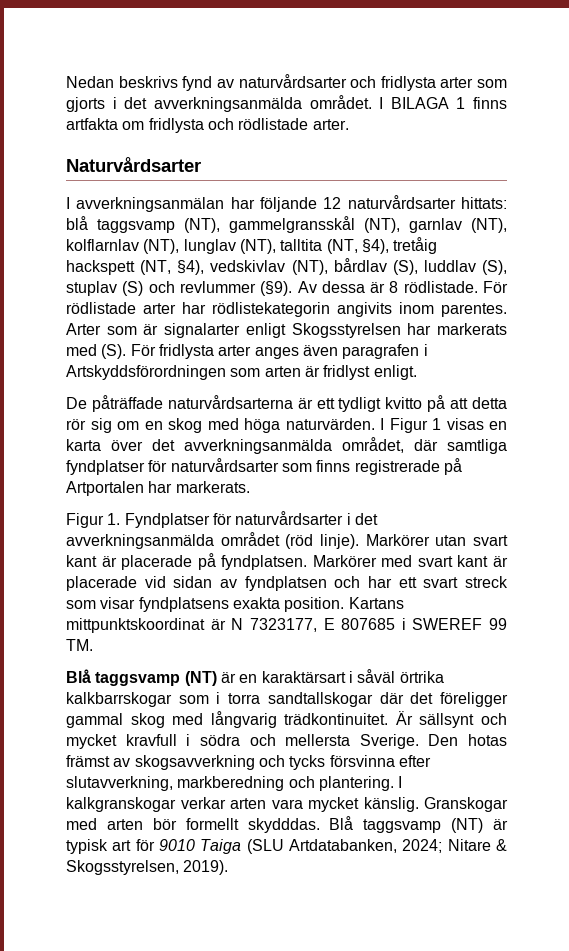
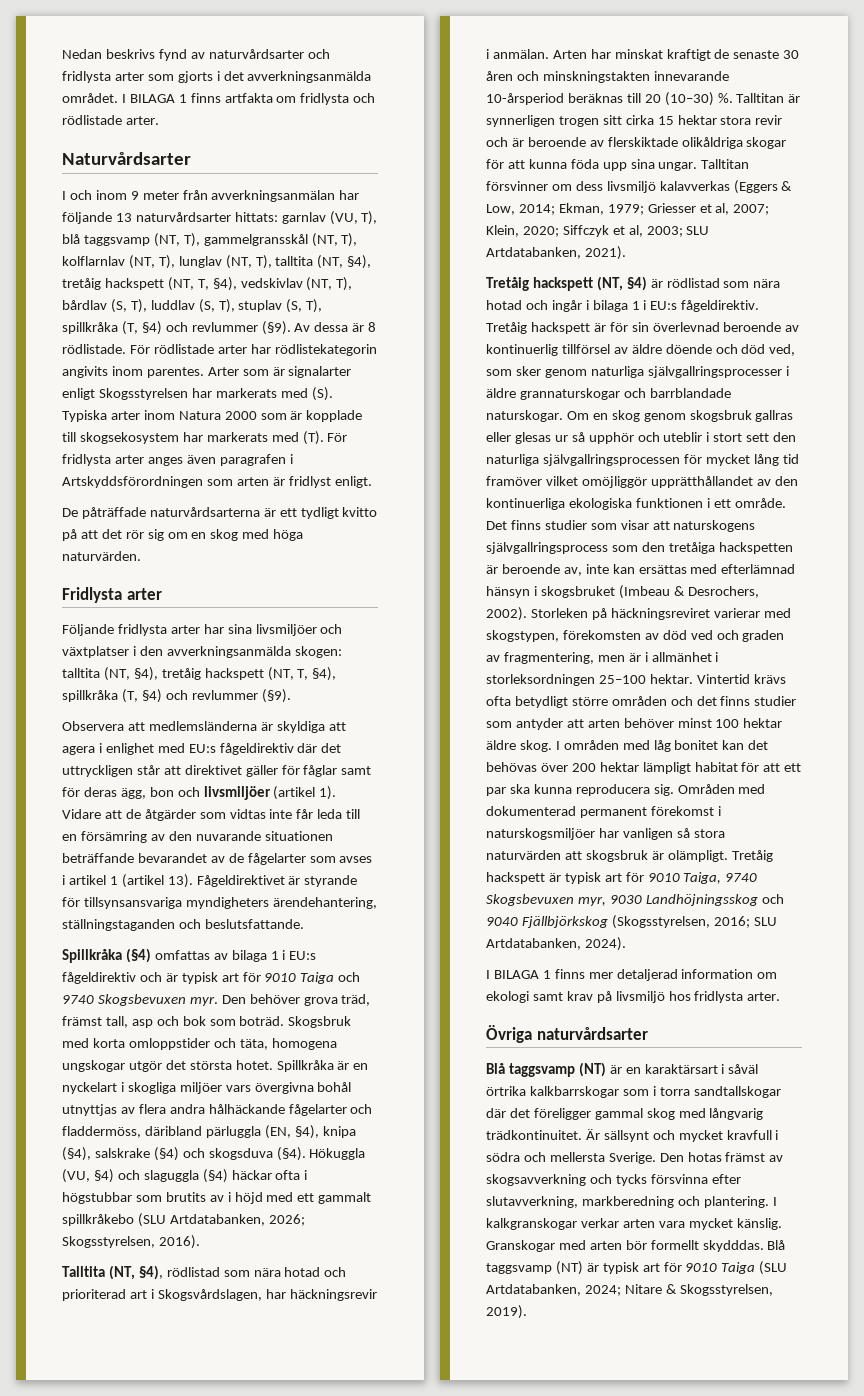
(70, 203) none -> [69,190,208,200] och inom 9 meter från
[323,197,342,209] 12 -> [115,213,132,222] 13
[66,216,507,233] [66,237,438,254] [66,260,172,275] blå taggsvamp (NT), gammelgransskål (NT), garnlav (NT), kolflarnlav (NT), lunglav (NT), talltita (NT, §4), tretåig hackspett (NT, -> [281,211,378,225] [62,233,358,247] [62,255,372,269] [62,277,209,291] garnlav (VU, T), blå taggsvamp (NT, T), gammelgransskål (NT, T), kolflarnlav (NT, T), lunglav (NT, T), talltita (NT, §4), tretåig hackspett (NT, T,
[291,258,507,275] [66,281,144,296] (NT), bårdlav (S), luddlav (S), stuplav (S) -> [306,277,353,291] [62,299,323,313] [62,321,162,335] (NT, T), bårdlav (S, T), luddlav (S, T), stuplav (S, T), spillkråka (T, §4)
(127, 351) none -> [62,410,363,422] [62,431,324,445] Typiska arter inom Natura 2000 som är kopplade till skogsekosystem har markerats med (T).
[472,397,508,409] detta -> [101,529,122,539] det
[380,418,507,433] [66,437,507,454] [66,458,462,475] [66,481,250,496] [66,511,378,528] [66,532,509,549] [66,553,508,570] [66,576,509,591] [66,597,404,612] [66,618,507,633] [66,639,93,651] I Figur 1 visas en karta över det avverkningsanmälda området, där samtliga fyndplatser för naturvårdsarter som finns registrerade på Artportalen har markerats. // Figur 1. Fyndplatser för naturvårdsarter i det avverkningsanmälda området (röd linje). Markörer utan svart kant är placerade på fyndplatsen. Markörer med svart kant är placerade vid sidan av fyndplatsen och har ett svart streck som visar fyndplatsens exakta position. Kartans mittpunktskoordinat är N 7323177, E 807685 i SWEREF 99 TM. -> [62,587,162,603] [62,624,343,636] [62,646,342,658] [62,667,337,681] [62,689,291,703] [62,721,346,733] [62,743,342,755] [62,765,372,777] [62,786,337,800] [62,809,361,821] [62,831,333,843] [62,853,373,865] [62,874,358,888] [62,897,377,909] [62,919,304,931] [62,948,317,963] [62,972,361,984] [62,994,371,1006] [62,1016,352,1028] [62,1038,337,1050] [62,1060,369,1072] [62,1082,352,1094] [62,1104,373,1116] [62,1125,356,1139] [62,1147,366,1161] [62,1169,308,1183] [62,1192,372,1204] [62,1213,305,1227] [62,1235,200,1249] [62,1265,347,1280] [62,1289,377,1301] [486,49,800,61] [486,71,729,83] [486,92,801,106] [486,115,783,127] [486,137,787,149] [486,159,750,171] [486,180,793,194] [486,203,770,215] [486,225,710,237] [486,246,626,260] [486,276,781,291] [486,300,760,312] [486,322,800,334] [486,344,796,356] [486,366,789,378] [486,388,731,400] [486,410,794,422] [486,432,797,444] [486,454,799,466] [486,476,798,488] [486,498,786,510] [486,520,756,532] [486,542,793,554] [486,564,796,576] [486,585,759,599] [486,607,791,621] [486,630,785,642] [486,652,719,664] [486,674,786,686] [486,696,797,708] [486,718,783,730] [486,740,769,752] [486,762,802,774] [486,784,766,796] [486,806,721,818] [486,828,725,840] [486,850,773,862] [486,872,758,884] [486,894,784,906] [486,915,777,929] [486,937,626,951] [486,969,778,981] [486,991,781,1003] [486,1025,648,1043] // Fridlysta arter // Följande fridlysta arter har sina livsmiljöer och växtplatser i den avverkningsanmälda skogen: talltita (NT, §4), tretåig hackspett (NT, T, §4), spillkråka (T, §4) och revlummer (§9). // Observera att medlemsländerna är skyldiga att agera i enlighet med EU:s fågeldirektiv där det uttryckligen står att direktivet gäller för fåglar samt för deras ägg, bon och livsmiljöer (artikel 1). Vidare att de åtgärder som vidtas inte får leda till en försämring av den nuvarande situationen beträffande bevarandet av de fågelarter som avses i artikel 1 (artikel 13). Fågeldirektivet är styrande för tillsynsansvariga myndigheters ärendehantering, ställningstaganden och beslutsfattande. // Spillkråka (§4) omfattas av bilaga 1 i EU:s fågeldirektiv och är typisk art för 9010 Taiga och 9740 Skogsbevuxen myr. Den behöver grova träd, främst tall, asp och bok som boträd. Skogsbruk med korta omloppstider och täta, homogena ungskogar utgör det största hotet. Spillkråka är en nyckelart i skogliga miljöer vars övergivna bohål utnyttjas av flera andra hålhäckande fågelarter och fladdermöss, däribland pärluggla (EN, §4), knipa (§4), salskrake (§4) och skogsduva (§4). Hökuggla (VU, §4) och slaguggla (§4) häckar ofta i högstubbar som brutits av i höjd med ett gammalt spillkråkebo (SLU Artdatabanken, 2026; Skogsstyrelsen, 2016). // Talltita (NT, §4), rödlistad som nära hotad och prioriterad art i Skogsvårdslagen, har häckningsrevir i anmälan. Arten har minskat kraftigt de senaste 30 åren och minskningstakten innevarande 10-årsperiod beräknas till 20 (10–30) %. Talltitan är synnerligen trogen sitt cirka 15 hektar stora revir och är beroende av flerskiktade olikåldriga skogar för att kunna föda upp sina ungar. Talltitan försvinner om dess livsmiljö kalavverkas (Eggers & Low, 2014; Ekman, 1979; Griesser et al, 2007; Klein, 2020; Siffczyk et al, 2003; SLU Artdatabanken, 2021). // Tretåig hackspett (NT, §4) är rödlistad som nära hotad och ingår i bilaga 1 i EU:s fågeldirektiv. Tretåig hackspett är för sin överlevnad beroende av kontinuerlig tillförsel av äldre döende och död ved, som sker genom naturliga självgallringsprocesser i äldre grannaturskogar och barrblandade naturskogar. Om en skog genom skogsbruk gallras eller glesas ur så upphör och uteblir i stort sett den naturliga självgallringsprocessen för mycket lång tid framöver vilket omöjliggör upprätthållandet av den kontinuerliga ekologiska funktionen i ett område. Det finns studier som visar att naturskogens självgallringsprocess som den tretåiga hackspetten är beroende av, inte kan ersättas med efterlämnad hänsyn i skogsbruket (Imbeau & Desrochers, 2002). Storleken på häckningsreviret varierar med skogstypen, förekomsten av död ved och graden av fragmentering, men är i allmänhet i storleksordningen 25–100 hektar. Vintertid krävs ofta betydligt större områden och det finns studier som antyder att arten behöver minst 100 hektar äldre skog. I områden med låg bonitet kan det behövas över 200 hektar lämpligt habitat för att ett par ska kunna reproducera sig. Områden med dokumenterad permanent förekomst i naturskogsmiljöer har vanligen så stora naturvärden att skogsbruk är olämpligt. Tretåig hackspett är typisk art för 9010 Taiga, 9740 Skogsbevuxen myr, 9030 Landhöjningsskog och 9040 Fjällbjörkskog (Skogsstyrelsen, 2016; SLU Artdatabanken, 2024). // I BILAGA 1 finns mer detaljerad information om ekologi samt krav på livsmiljö hos fridlysta arter. // Övriga naturvårdsarter

